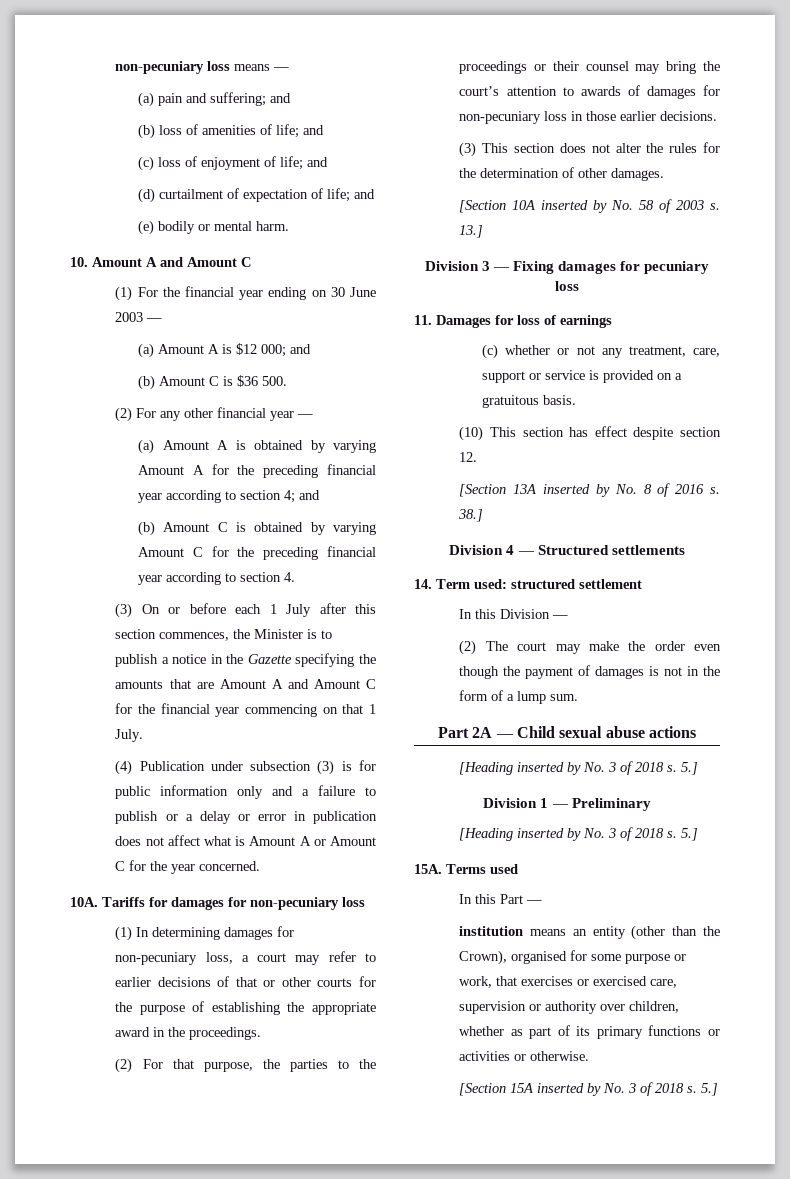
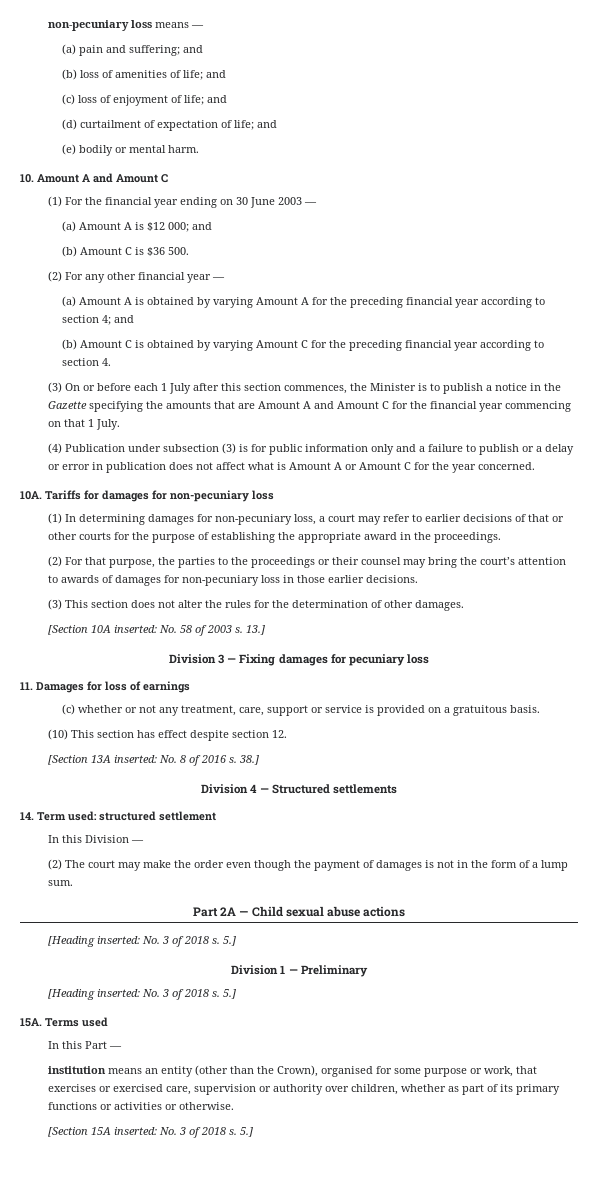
[541,200,608,213] inserted by -> [114,625,158,633] inserted:
[543,484,610,497] inserted by -> [114,755,158,763] inserted:
[517,762,582,775] inserted by -> [97,936,141,944] inserted:
[517,828,582,841] inserted by -> [97,989,141,997] inserted:
[537,1083,602,1096] inserted by -> [114,1127,158,1135] inserted:

